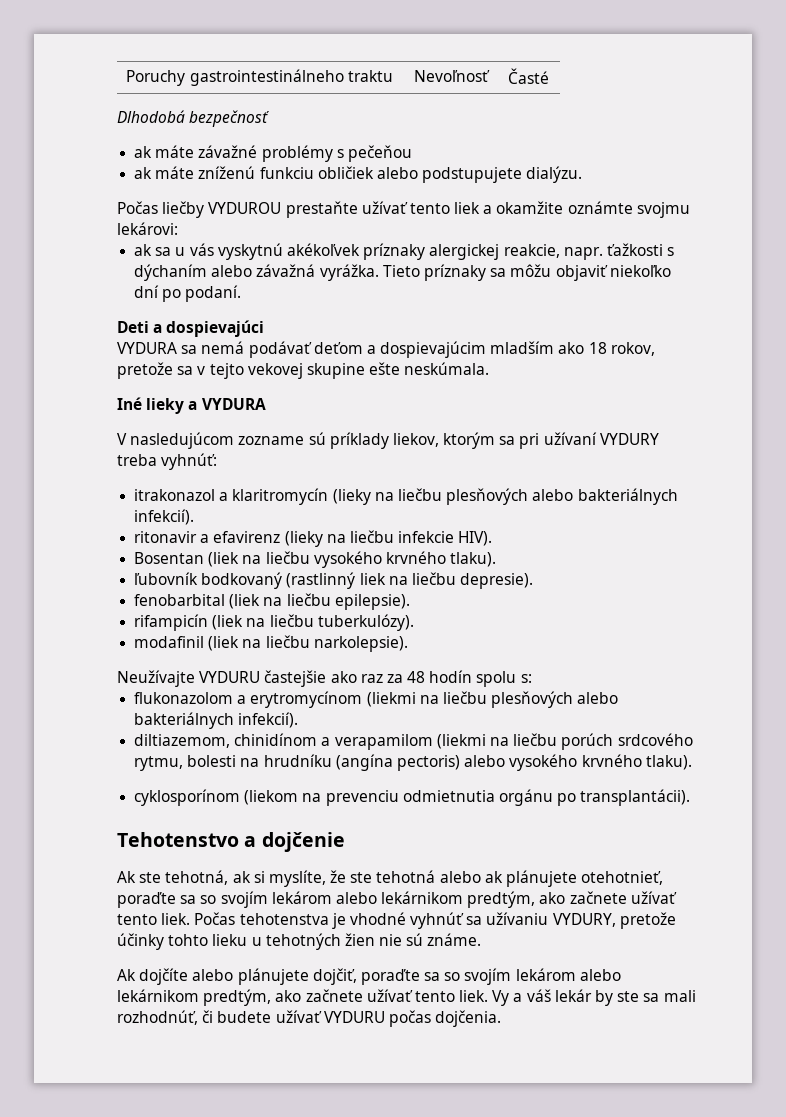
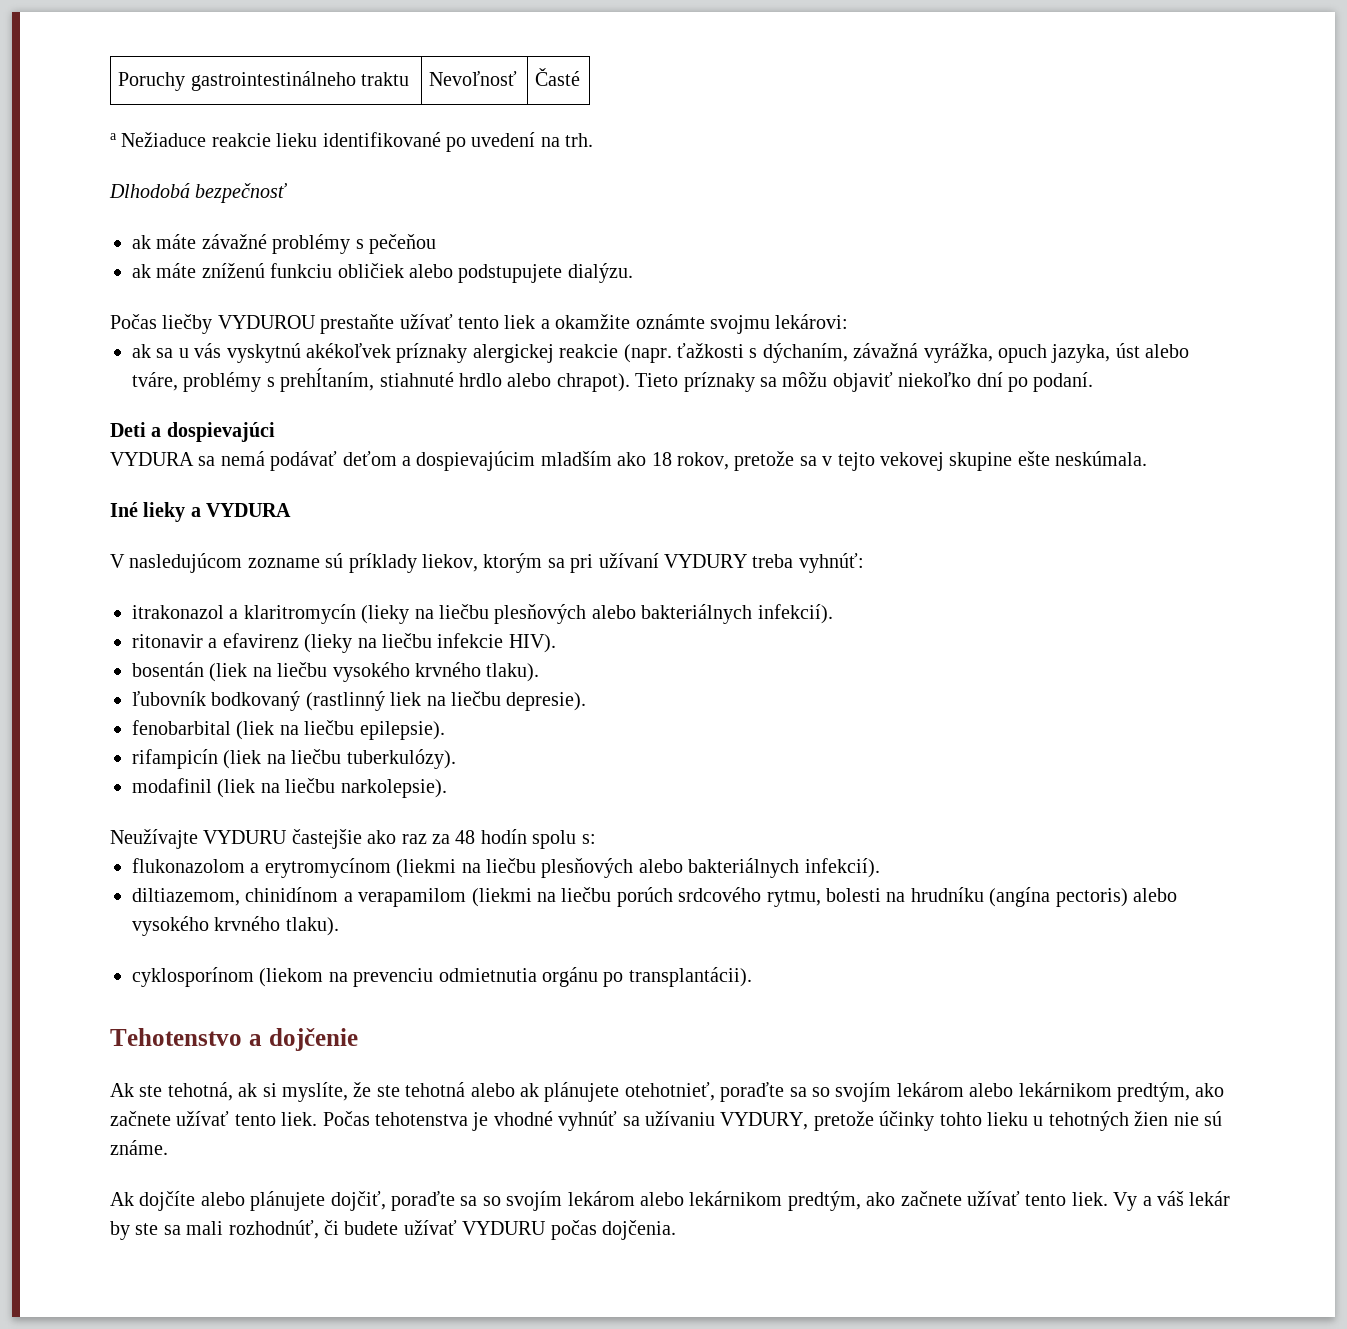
(550, 76) none -> [110,132,594,152] // a Nežiaduce reakcie lieku identifikované po uvedení na trh.
[503,243,675,260] [134,264,379,281] reakcie, napr. ťažkosti s dýchaním alebo závažná vyrážka. -> [559,343,1190,363] [132,368,630,392] reakcie (napr. ťažkosti s dýchaním, závažná vyrážka, opuch jazyka, úst alebo tváre, problémy s prehĺtaním, stiahnuté hrdlo alebo chrapot).
[134,552,205,564] Bosentan -> [132,662,204,677] bosentán

